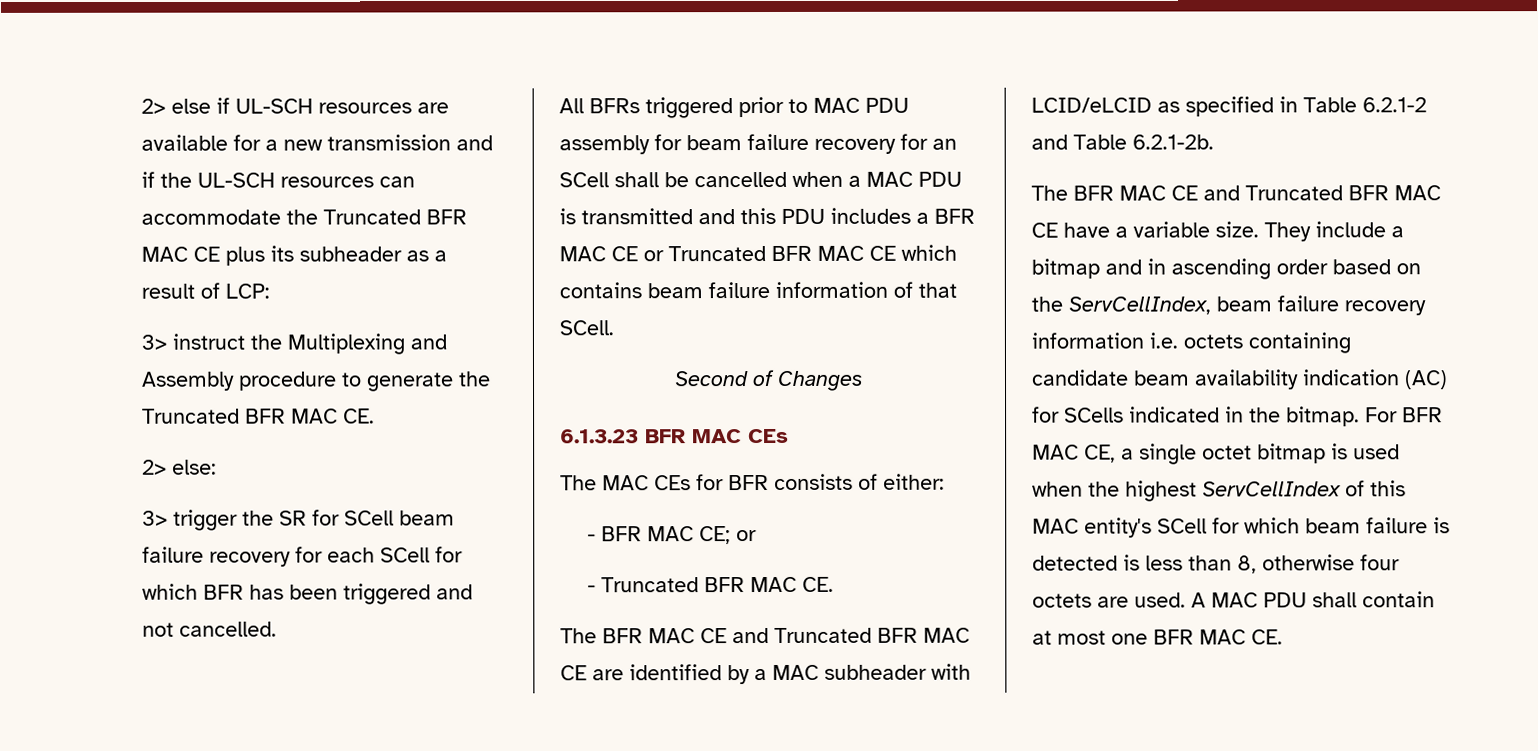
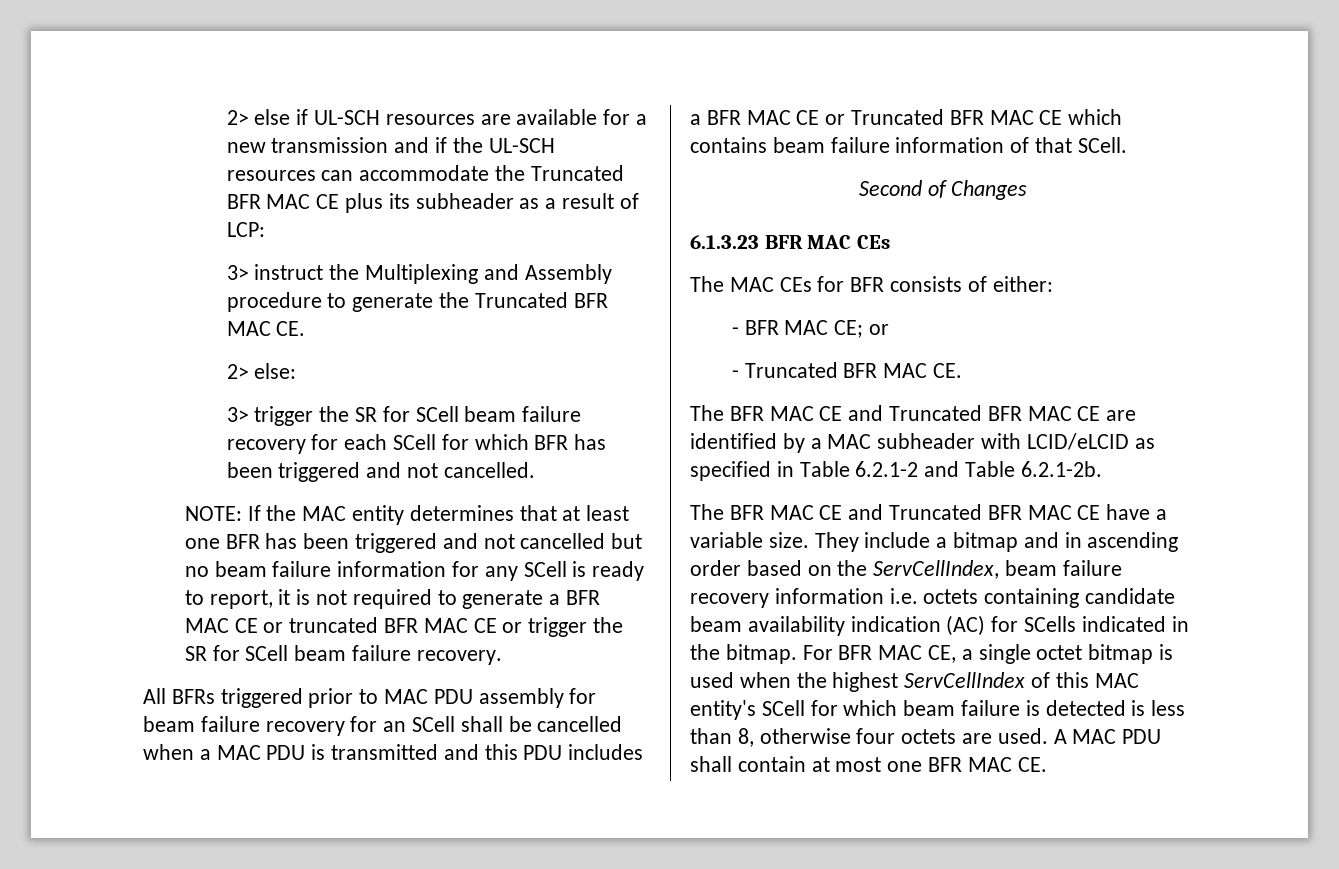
(278, 629) none -> [184,505,630,525] [184,533,643,553] [184,561,645,581] [184,589,601,609] [184,617,624,637] [184,645,502,665] // NOTE: If the MAC entity determines that at least one BFR has been triggered and not cancelled but no beam failure information for any SCell is ready to report, it is not required to generate a BFR MAC CE or truncated BFR MAC CE or trigger the SR for SCell beam failure recovery.

